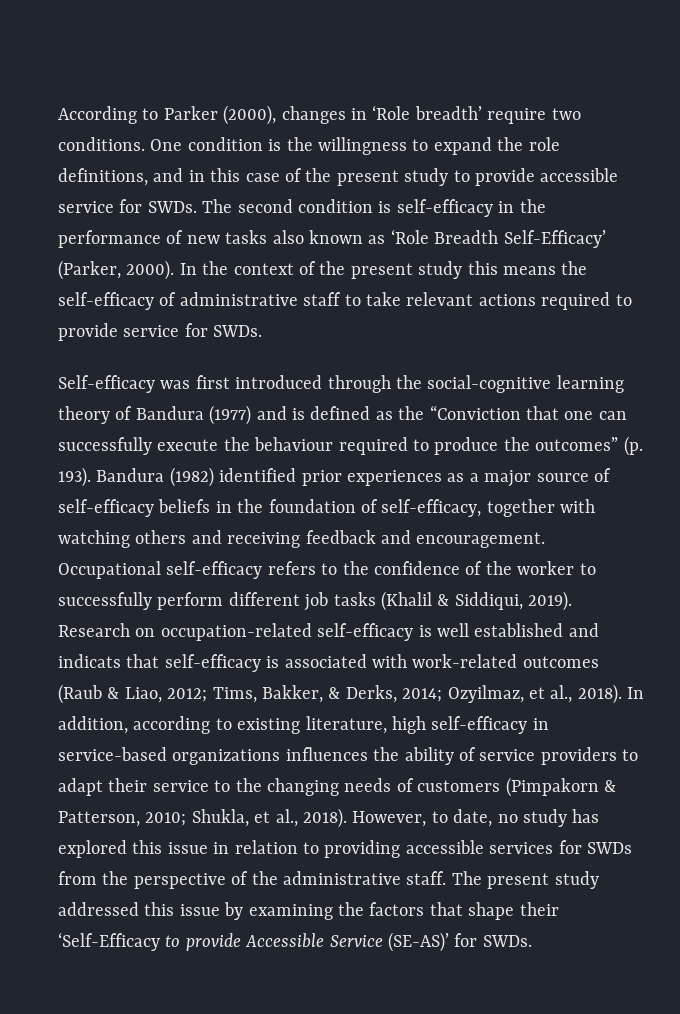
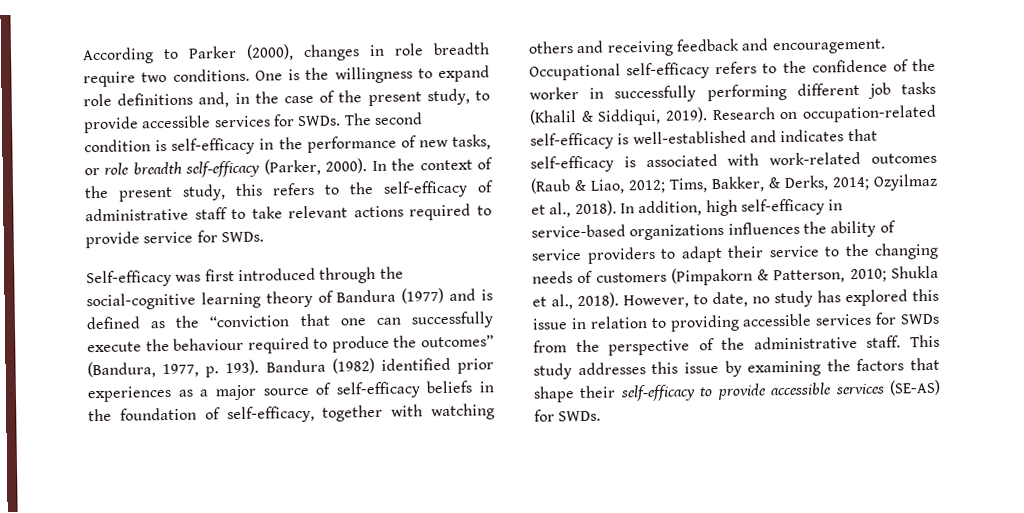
[372,105,482,120] ‘Role breadth’ -> [394,42,490,56] role breadth
[187,137,263,151] condition -> (283, 75) none
[497,137,560,151] [58,168,241,186] the role definitions, and in this -> [83,91,279,108] role definitions and, in the
[404,168,619,186] [58,201,114,213] study to provide accessible service -> [426,88,490,106] [83,115,271,134] study, to provide accessible services
[225,229,606,248] tasks also known as ‘Role Breadth Self-Efficacy’ -> [452,134,491,150] [84,160,261,178] tasks, or role breadth self-efficacy
[418,261,556,279] study this means -> [182,182,340,201] study, this refers to
[429,405,521,420] “Conviction -> [209,315,290,328] “conviction
[623,436,643,456] (p. -> [87,361,220,379] (Bandura, 1977, p.
[579,563,596,575] [58,592,224,610] to successfully perform -> [589,84,787,103] in successfully performing
[436,623,599,637] [58,654,121,668] well established and indicats -> [632,129,845,145] well-established and indicates
[447,685,524,703] Ozyilmaz, -> [873,173,938,191] Ozyilmaz
[133,716,387,734] according to existing literature, -> (703, 208) none
[191,809,249,827] Shukla, -> [891,265,939,279] Shukla
[451,871,599,889] [58,902,139,916] The present study addressed -> [910,334,940,348] [533,362,646,380] This study addresses
[58,932,449,952] ‘Self-Efficacy to provide Accessible Service (SE-AS)’ -> [619,379,941,402] self-efficacy to provide accessible services (SE-AS)

